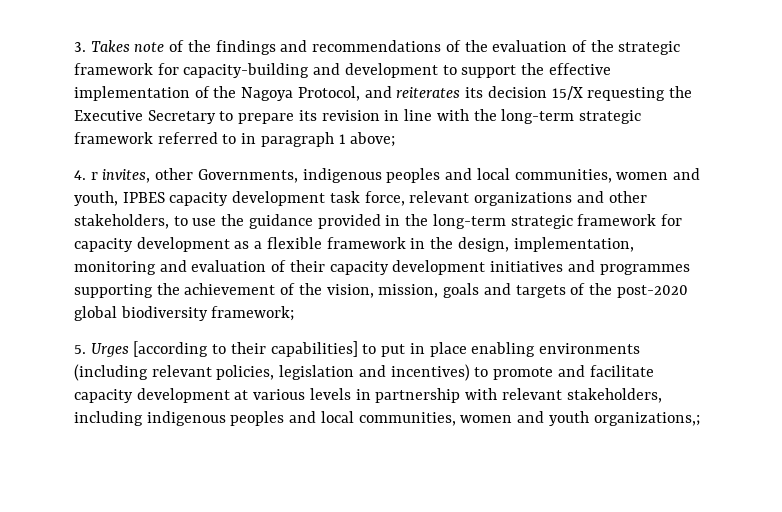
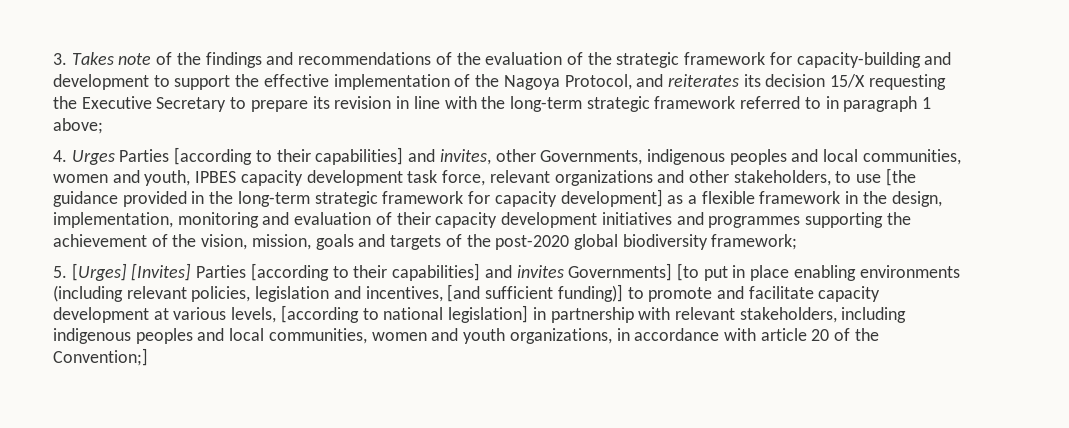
[90,172,98,180] r -> [71,147,436,165] Urges Parties [according to their capabilities] and
[221,214,245,226] the -> [885,168,916,186] [the
[136,237,230,252] development -> [560,189,663,207] development]
[90,341,377,357] Urges [according to their capabilities] to -> [71,263,699,281] [Urges] [Invites] Parties [according to their capabilities] and invites Governments] [to
[390,364,470,381] incentives) -> [365,284,623,302] incentives, [and sufficient funding)]
[309,388,351,400] levels -> [231,305,529,323] levels, [according to national legislation]
[593,412,700,426] organizations,; -> [509,328,879,344] [53,348,148,366] organizations, in accordance with article 20 of the Convention;]

